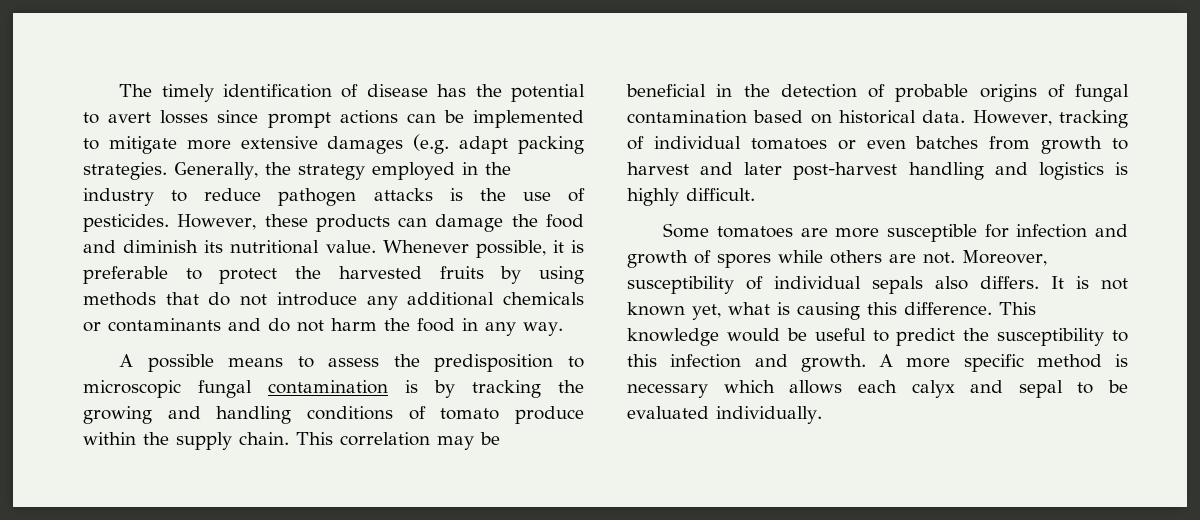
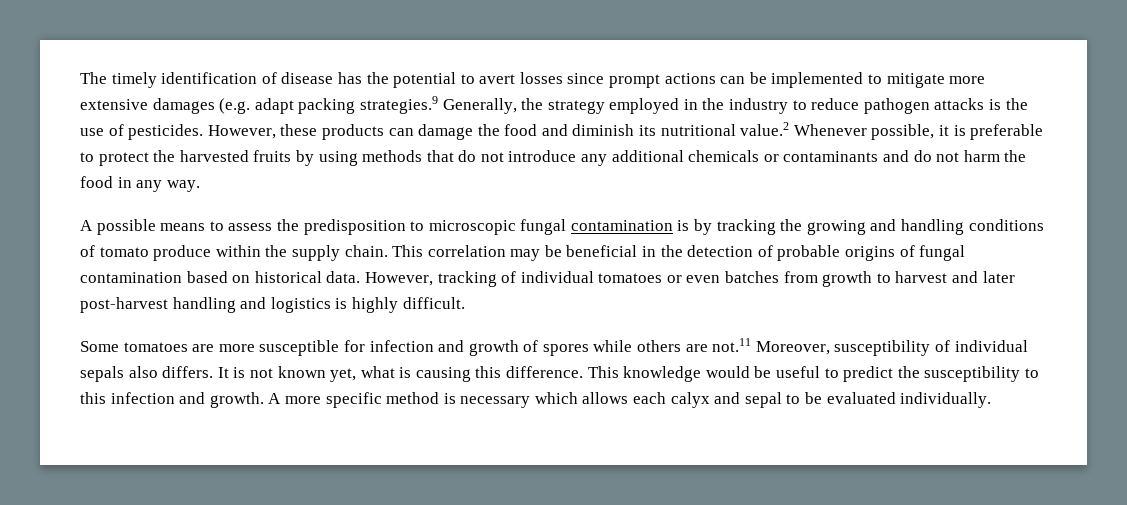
[83,162,167,180] strategies. -> [359,96,438,114] strategies.9
[325,240,376,253] value. -> [740,122,790,136] value.2
[923,252,955,264] not. -> [712,338,752,352] not.11

